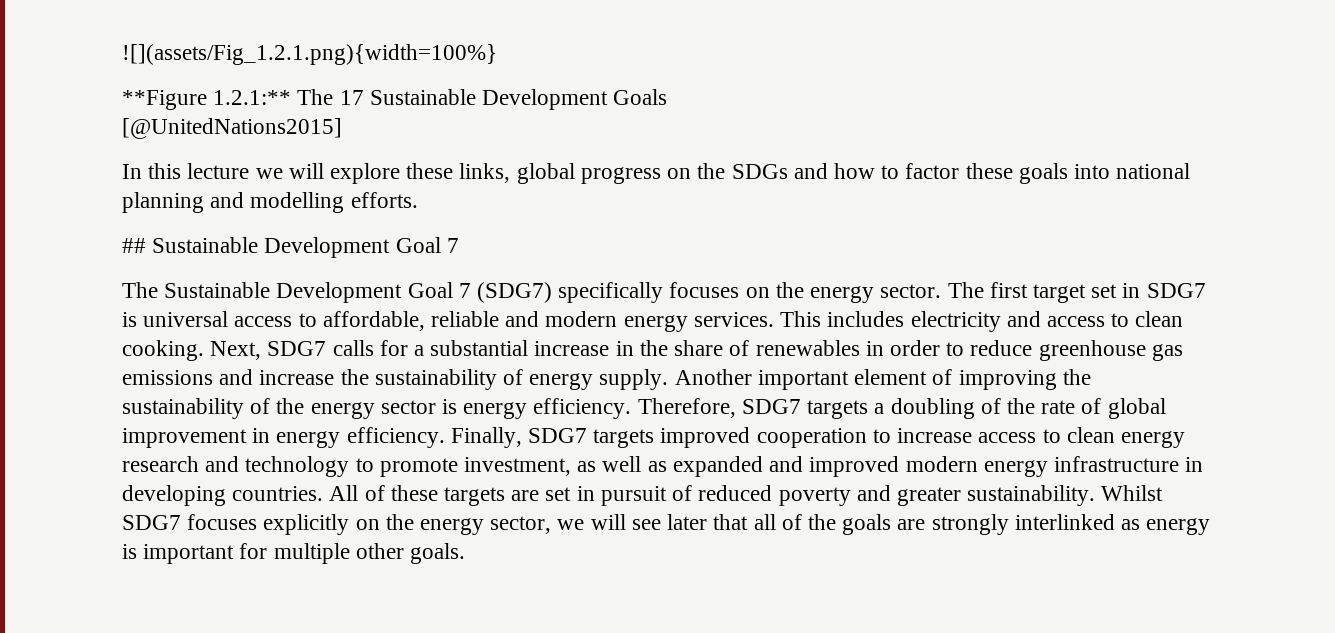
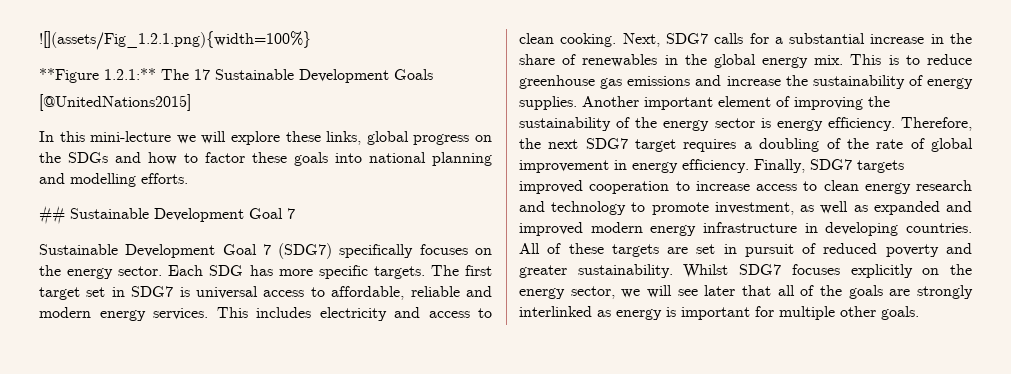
[187,163,250,179] lecture -> [90,131,172,142] mini-lecture
[122,282,158,298] The -> (295, 213) none
(942, 291) none -> [168,265,425,279] Each SDG has more specific targets.
[889,340,940,356] order -> [684,54,899,68] the global energy mix. This is
[599,369,669,390] supply. -> [519,96,577,110] supplies.
[741,399,869,419] SDG7 targets -> [519,138,737,152] the next SDG7 target requires

